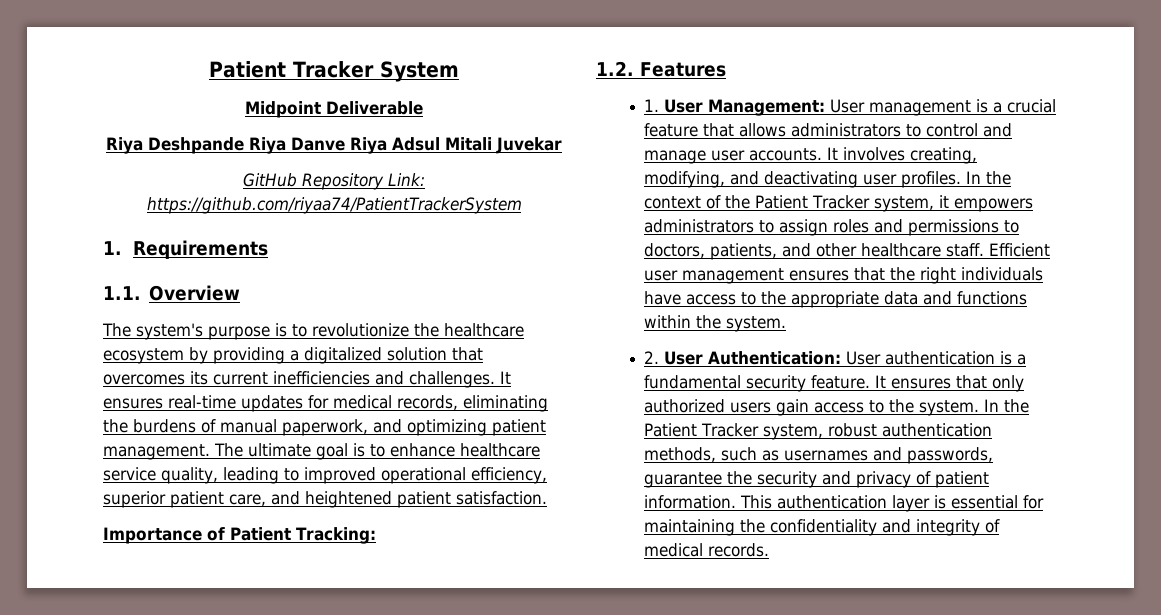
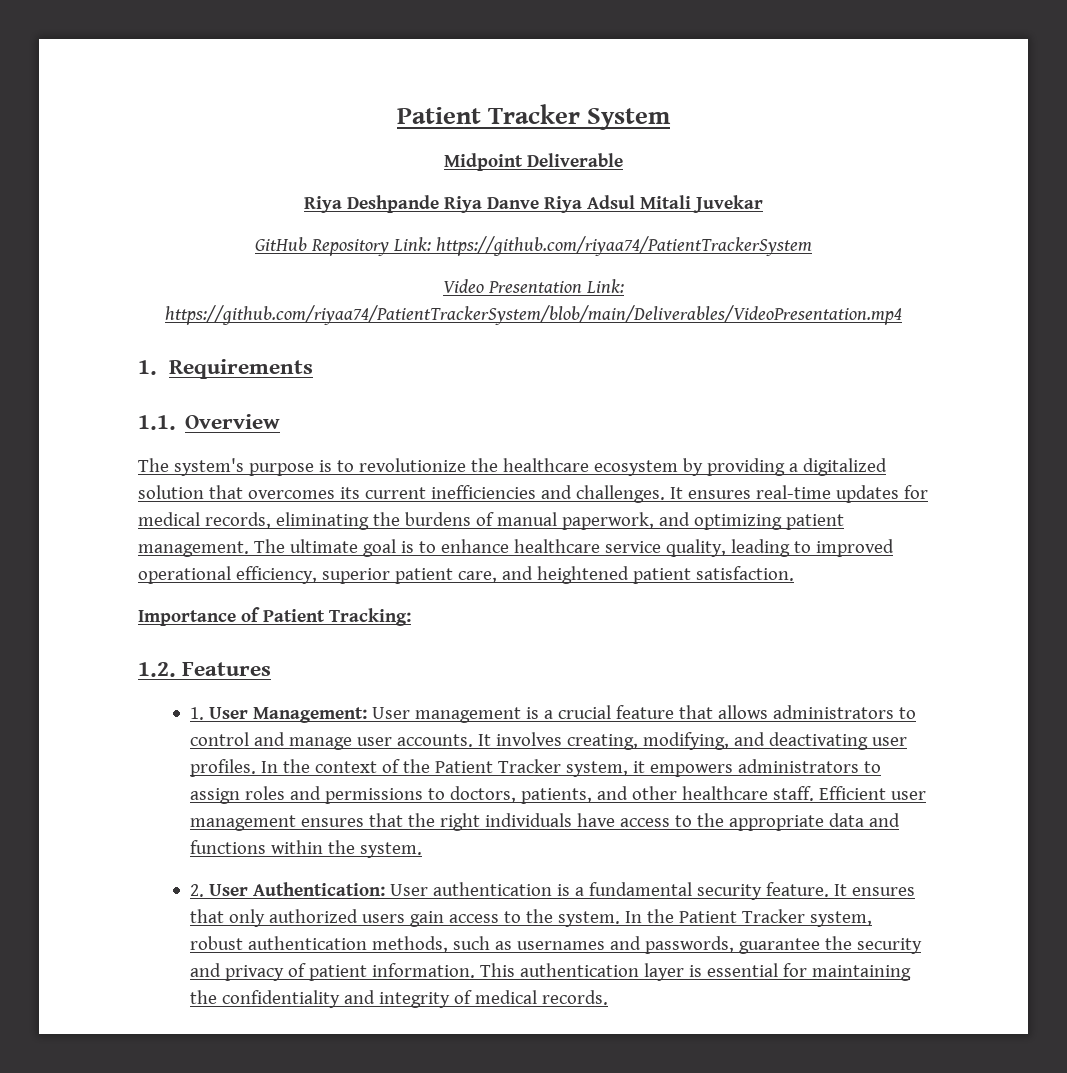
(522, 205) none -> [443,279,624,293] [165,305,902,325] // Video Presentation Link: https://github.com/riyaa74/PatientTrackerSystem/blob/main/Deliverables/VideoPresentation.mp4

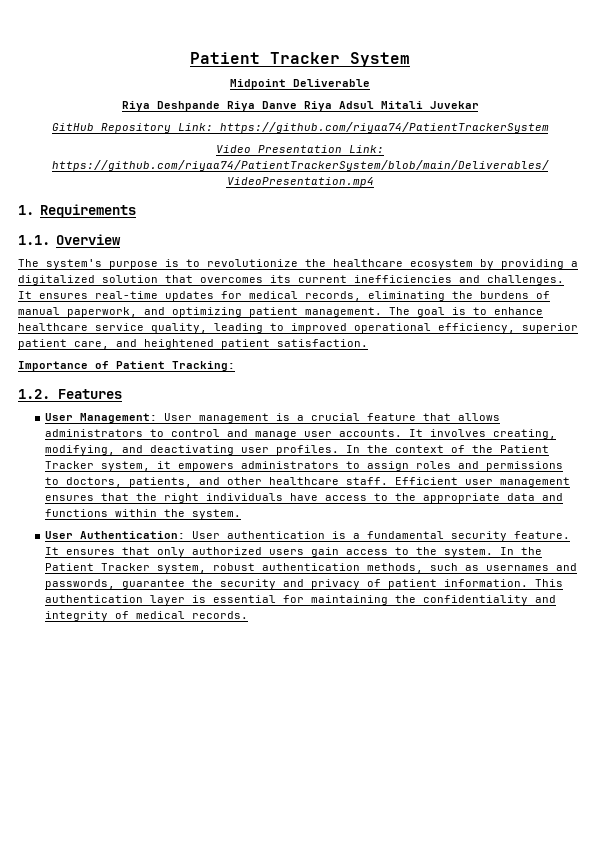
[289,539,358,553] ultimate -> (410, 311) none
[189,707,204,720] 1. -> (122, 394) none
[189,884,204,897] 2. -> (242, 514) none

